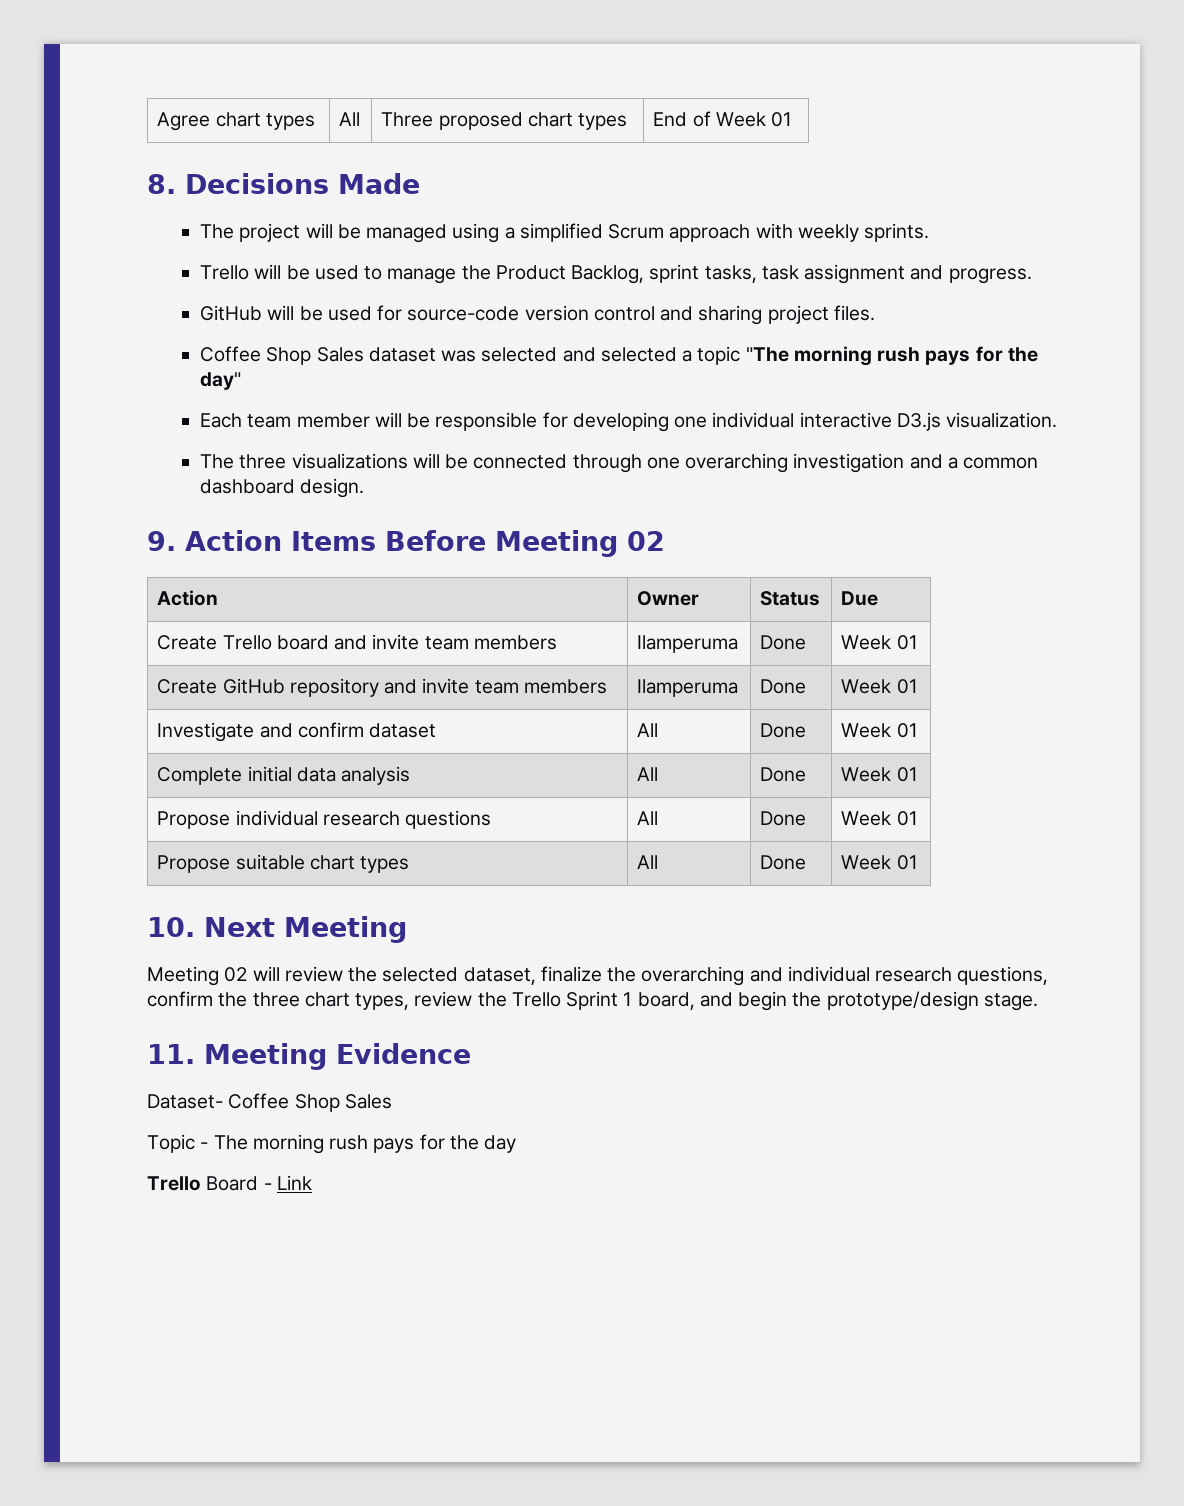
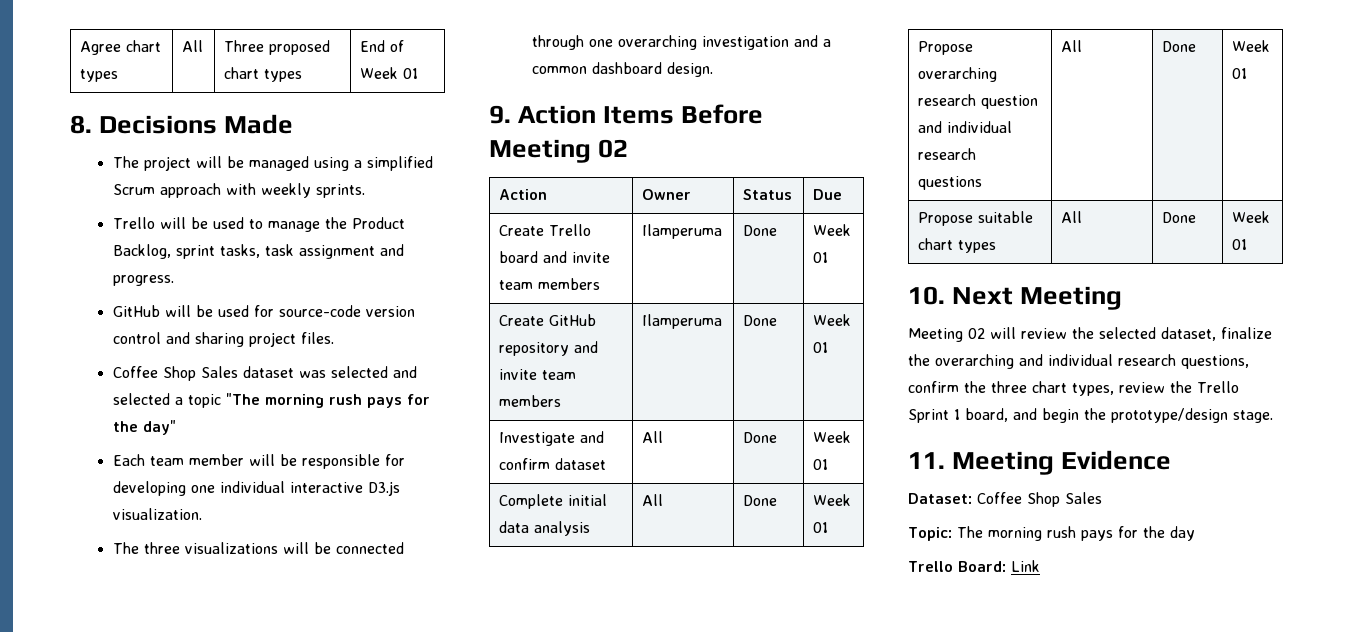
(231, 820) none -> [917,67,997,82] [917,94,1038,109] [917,121,942,133] overarching research question and
[147,1094,223,1109] Dataset- -> [908,493,972,504] Dataset:
[147,1134,209,1153] Topic - -> [908,527,952,541] Topic:
[206,1176,272,1191] Board - -> [957,561,1006,572] Board:

